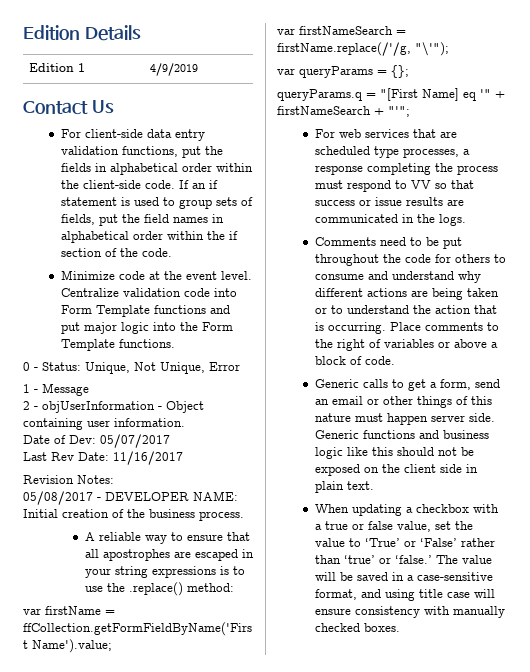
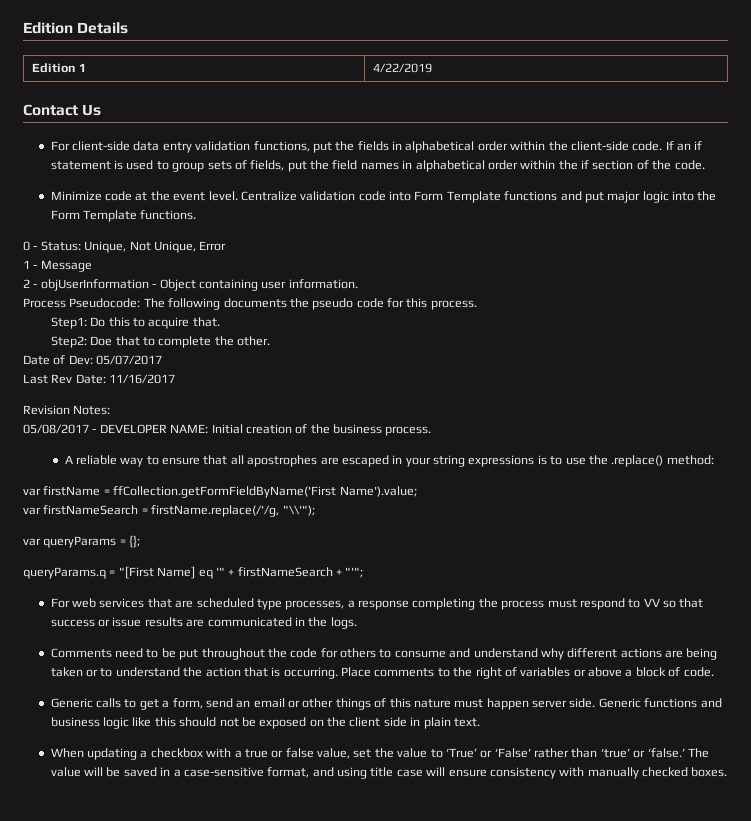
[149,63,198,76] 4/9/2019 -> [373,63,433,73] 4/22/2019
(185, 422) none -> [23,298,477,310] [50,317,220,329] [50,336,271,348] // Process Pseudocode: The following documents the pseudo code for this process. // Step1: Do this to acquire that. // Step2: Doe that to complete the other.
[415,42,449,56] "\'"); -> [282,505,315,516] "\\'");

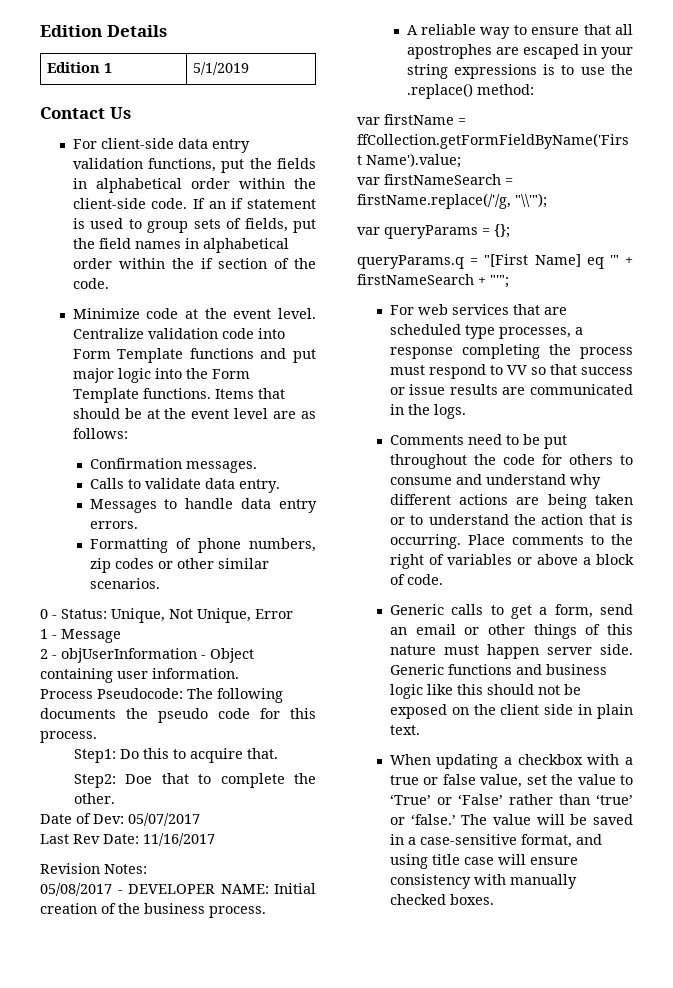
[373,63,433,73] 4/22/2019 -> [193,62,250,75] 5/1/2019
(197, 215) none -> [214,388,285,399] [72,408,316,419] [72,428,128,439] [89,458,257,473] [89,478,280,493] [89,498,317,513] [89,521,138,529] [89,538,316,553] [89,558,269,573] [89,578,160,589] Items that should be at the event level are as follows: // Confirmation messages. // Calls to validate data entry. // Messages to handle data entry errors. // Formatting of phone numbers, zip codes or other similar scenarios.

